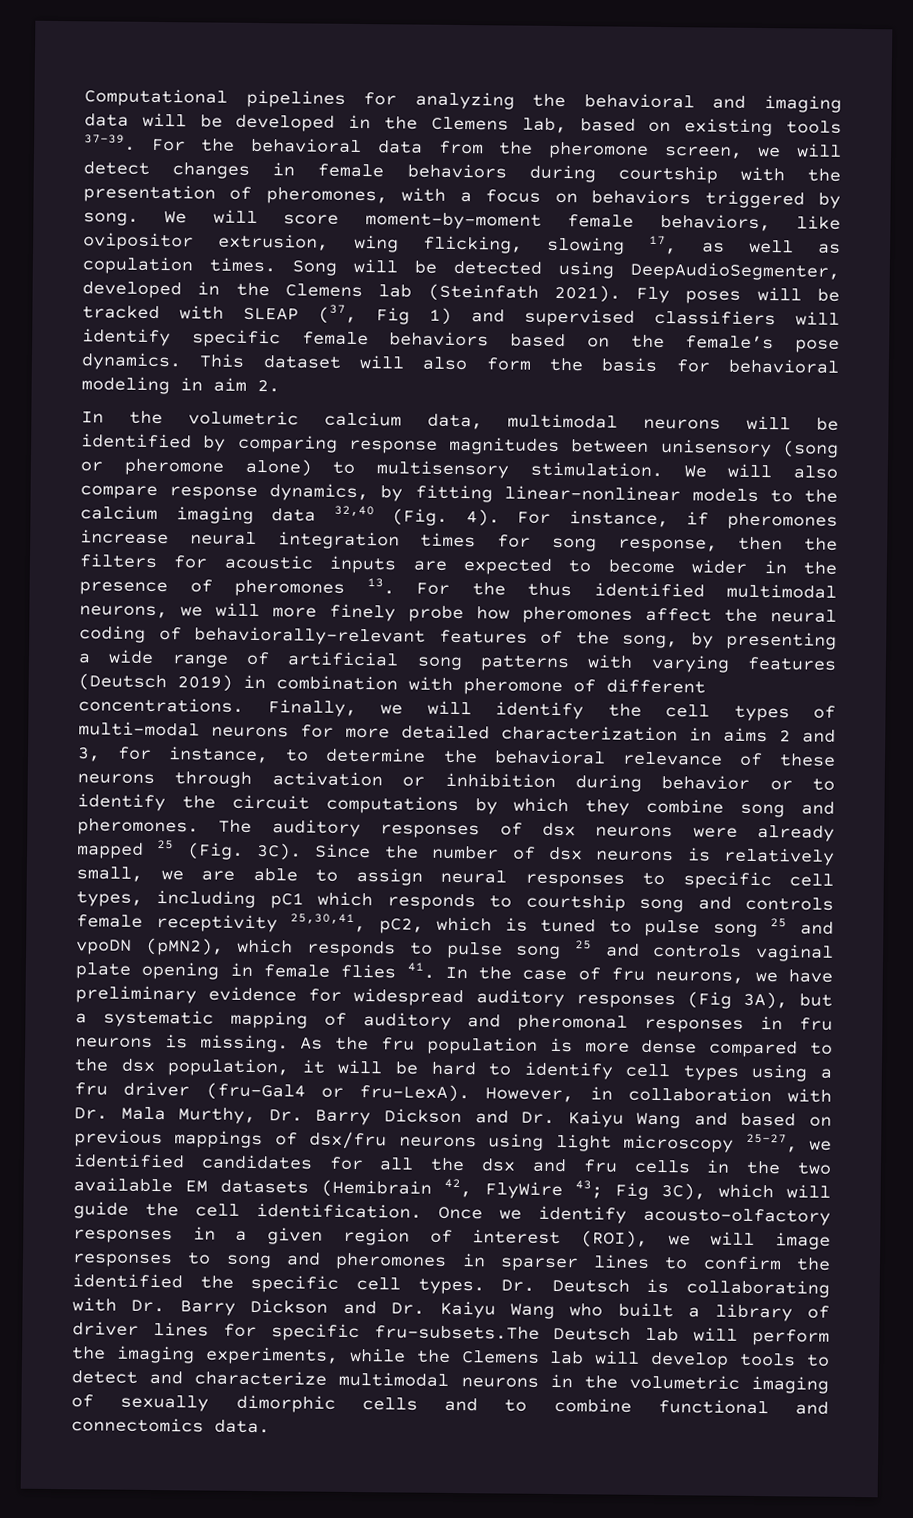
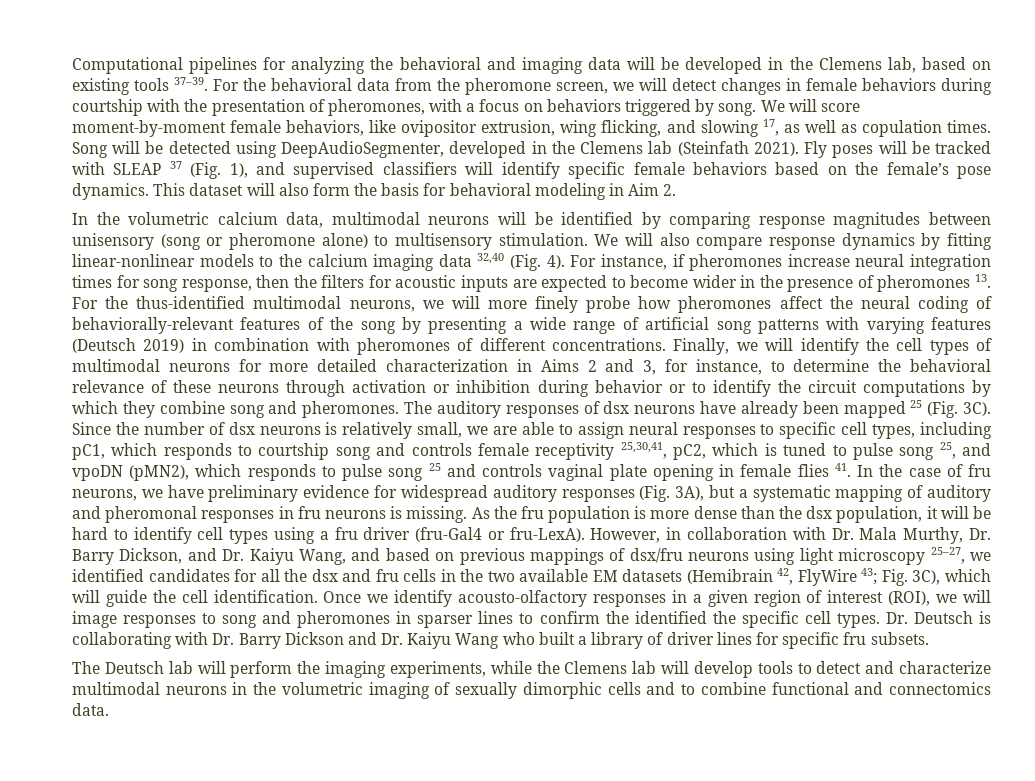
(523, 244) none -> [666,120,696,133] and
[318,304,452,325] (37, Fig 1) -> [169,161,248,179] 37 (Fig. 1),
[213,377,247,392] aim -> [628,183,660,196] Aim
[269,483,370,502] dynamics, -> [841,233,915,250] dynamics
[527,582,705,598] thus identified -> [136,296,246,309] thus-identified
[622,634,678,649] song, -> [360,321,396,334] song
[463,678,563,696] pheromone -> [356,338,450,355] pheromones
[78,721,200,737] multi-modal -> [72,359,160,372] multimodal
[723,727,768,743] aims -> [540,359,579,372] Aims
[692,824,835,842] were already -> [700,401,839,418] have already been
[269,892,304,909] pC1 -> [72,444,105,460] pC1,
[770,918,788,928] 25 -> [939,442,956,459] 25,
[686,991,732,1009] (Fig -> [639,485,671,502] (Fig.
[709,1040,834,1058] compared to -> [740,506,775,519] than
[383,1108,682,1129] Dickson and Dr. Kaiyu Wang -> [119,548,346,565] Dickson, and Dr. Kaiyu Wang,
[614,1182,649,1200] Fig -> [881,569,908,586] Fig.
[373,1325,540,1340] fru-subsets.The -> [843,632,929,645] [72,661,100,674] fru subsets. // The

